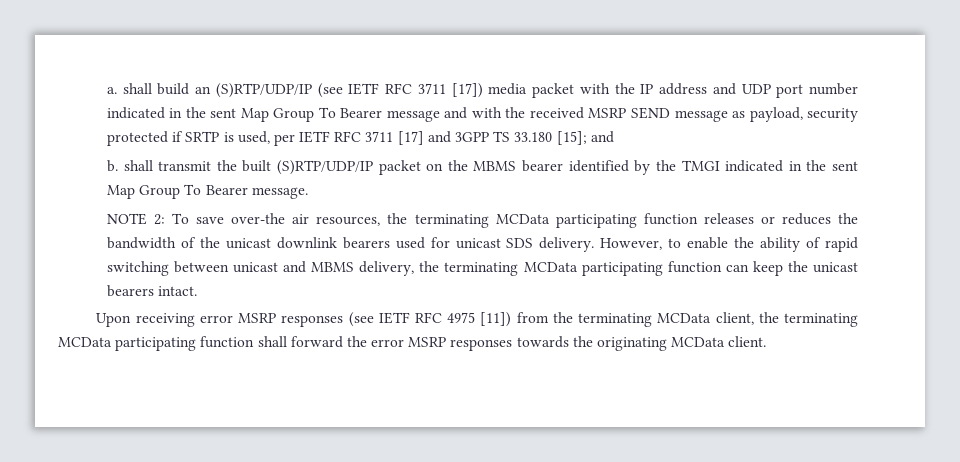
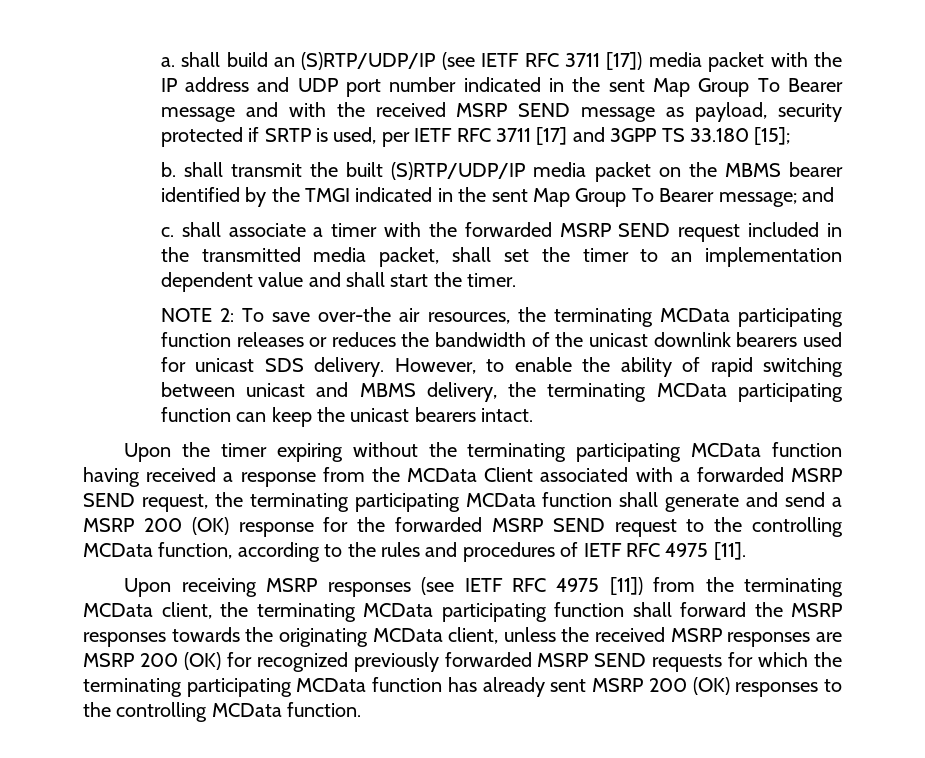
[590,131,614,143] and -> (791, 136) none
(374, 167) none -> [533,162,587,177] media
[251,187,308,199] message. -> [718,187,835,207] [160,222,842,242] [160,247,842,267] [160,272,517,292] message; and // c. shall associate a timer with the forwarded MSRP SEND request included in the transmitted media packet, shall set the timer to an implementation dependent value and shall start the timer.
(198, 291) none -> [124,442,842,462] [83,467,842,487] [83,492,842,512] [83,517,844,537] [83,542,746,562] // Upon the timer expiring without the terminating participating MCData function having received a response from the MCData Client associated with a forwarded MSRP SEND request, the terminating participating MCData function shall generate and send a MSRP 200 (OK) response for the forwarded MSRP SEND request to the controlling MCData function, according to the rules and procedures of IETF RFC 4975 [11].
[199,315,233,323] error -> (257, 587) none
[371,339,405,347] error -> (783, 609) none
[728,336,767,347] client. -> [448,627,842,647] [83,652,842,672] [83,677,843,697] [83,702,362,722] client, unless the received MSRP responses are MSRP 200 (OK) for recognized previously forwarded MSRP SEND requests for which the terminating participating MCData function has already sent MSRP 200 (OK) responses to the controlling MCData function.

